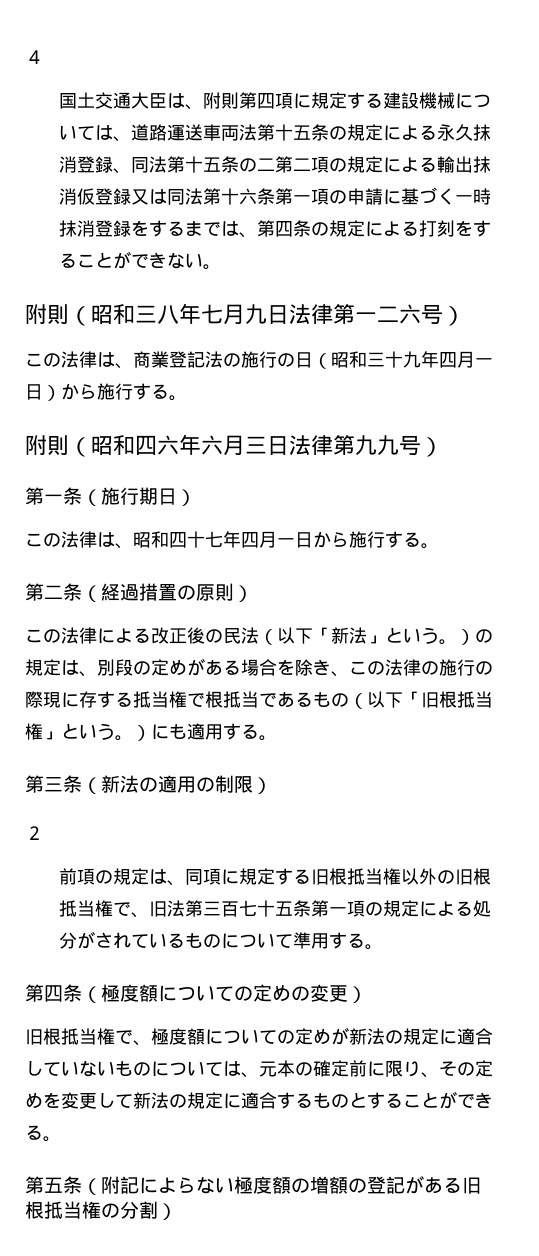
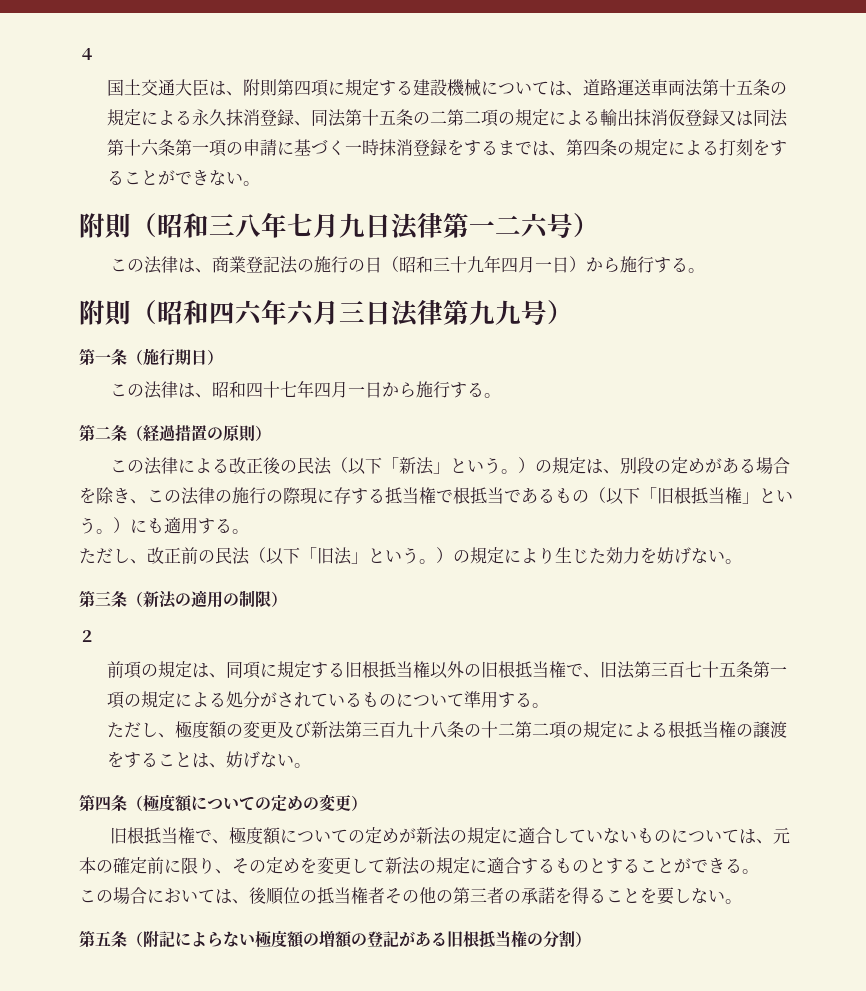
(277, 738) none -> [79,547,742,565] // ただし、改正前の民法（以下「旧法」という。）の規定により生じた効力を妨げない。
(383, 947) none -> [106,721,787,739] [106,751,311,768] // ただし、極度額の変更及び新法第三百九十八条の十二第二項の規定による根抵当権の譲渡をすることは、妨げない。
(61, 1139) none -> [79,887,742,905] // この場合においては、後順位の抵当権者その他の第三者の承諾を得ることを要しない。

